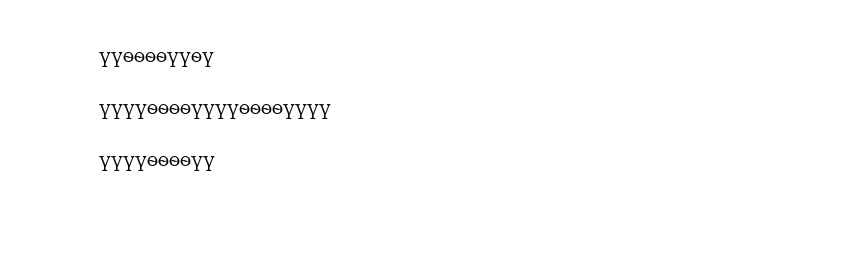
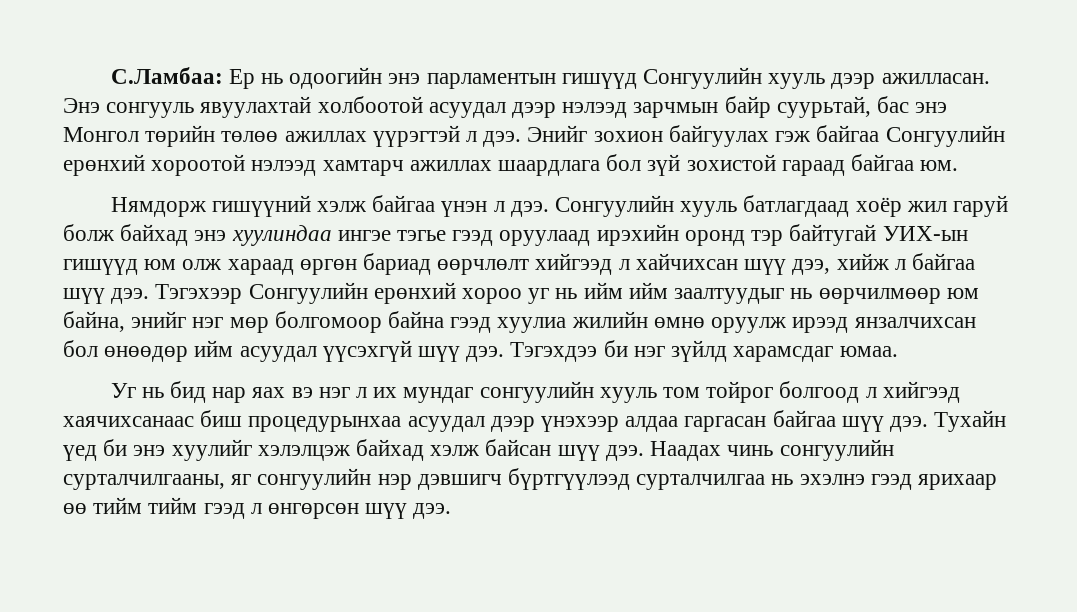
[99,52,214,67] [99,104,331,119] [99,156,215,171] үүөөөөүүөү // үүүүөөөөүүүүөөөөүүүү // үүүүөөөөүү -> [110,67,990,89] [63,96,948,118] [63,125,1005,147] [63,154,959,176] [110,195,1009,217] [63,224,968,246] [63,253,975,275] [63,282,979,304] [63,311,976,333] [63,340,898,362] [110,381,960,403] [63,410,1007,432] [63,439,894,461] [63,468,998,490] [63,497,452,519] С.Ламбаа: Ер нь одоогийн энэ парламентын гишүүд Сонгуулийн хууль дээр ажилласан. Энэ сонгууль явуулахтай холбоотой асуудал дээр нэлээд зарчмын байр суурьтай, бас энэ Монгол төрийн төлөө ажиллах үүрэгтэй л дээ. Энийг зохион байгуулах гэж байгаа Сонгуулийн ерөнхий хороотой нэлээд хамтарч ажиллах шаардлага бол зүй зохистой гараад байгаа юм. // Нямдорж гишүүний хэлж байгаа үнэн л дээ. Сонгуулийн хууль батлагдаад хоёр жил гаруй болж байхад энэ хуулиндаа ингэе тэгье гээд оруулаад ирэхийн оронд тэр байтугай УИХ-ын гишүүд юм олж хараад өргөн бариад өөрчлөлт хийгээд л хайчихсан шүү дээ, хийж л байгаа шүү дээ. Тэгэхээр Сонгуулийн ерөнхий хороо уг нь ийм ийм заалтуудыг нь өөрчилмөөр юм байна, энийг нэг мөр болгомоор байна гээд хуулиа жилийн өмнө оруулж ирээд янзалчихсан бол өнөөдөр ийм асуудал үүсэхгүй шүү дээ. Тэгэхдээ би нэг зүйлд харамсдаг юмаа. // Уг нь бид нар яах вэ нэг л их мундаг сонгуулийн хууль том тойрог болгоод л хийгээд хаячихсанаас биш процедурынхаа асуудал дээр үнэхээр алдаа гаргасан байгаа шүү дээ. Тухайн үед би энэ хуулийг хэлэлцэж байхад хэлж байсан шүү дээ. Наадах чинь сонгуулийн сурталчилгааны, яг сонгуулийн нэр дэвшигч бүртгүүлээд сурталчилгаа нь эхэлнэ гээд ярихаар өө тийм тийм гээд л өнгөрсөн шүү дээ.

